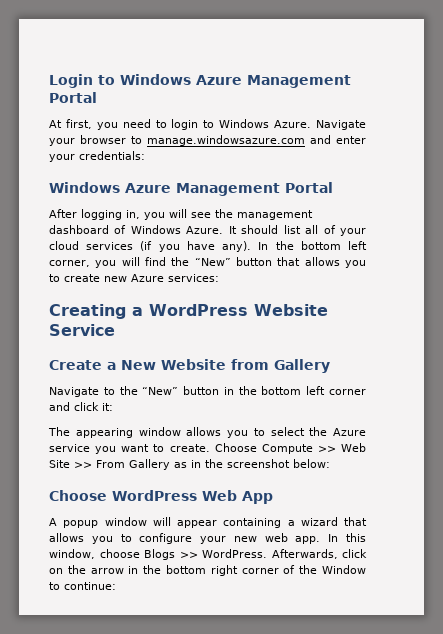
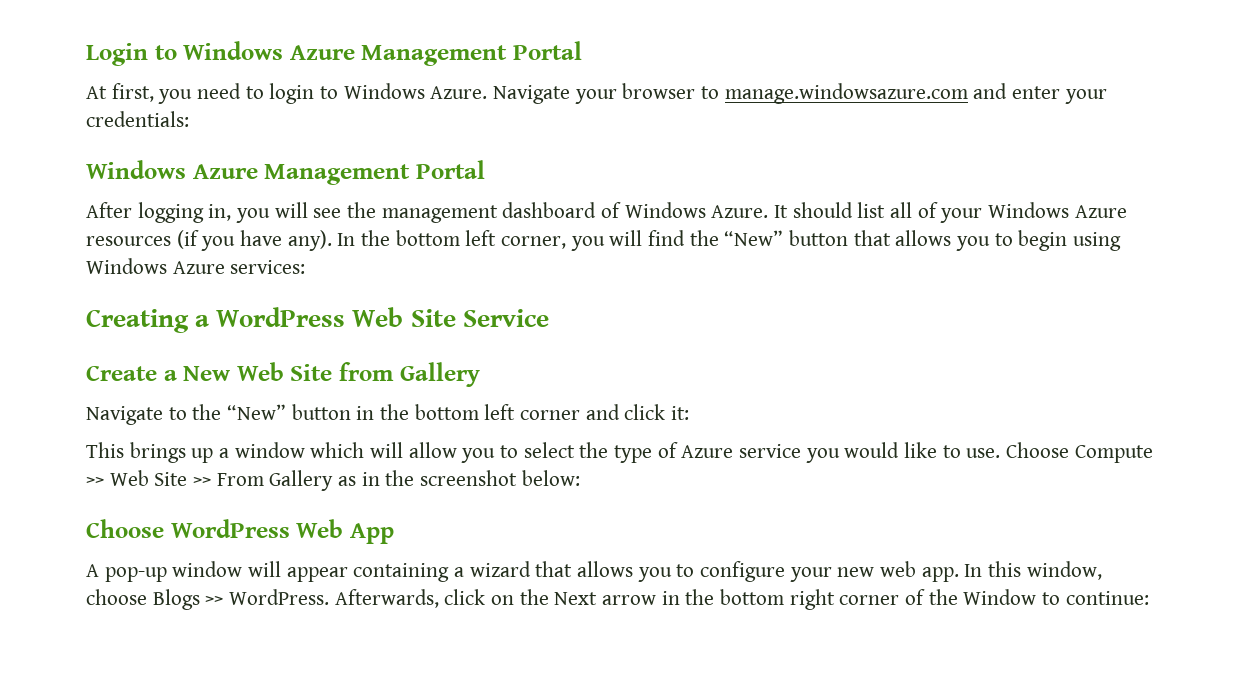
[49,241,134,250] cloud services -> [988,202,1127,218] [86,236,171,246] Windows Azure resources
[64,274,127,282] create new -> [1018,230,1122,251] [86,258,167,274] begin using Windows
[254,304,328,316] Website -> [352,307,456,327] Web Site
[161,359,226,370] Website -> [236,362,333,381] Web Site
[48,427,222,438] The appearing window allows -> [86,442,457,463] This brings up a window which will allow
(328, 431) none -> [614,442,678,463] type of
[121,444,210,452] want to create. -> [844,442,1001,458] would like to use.
[63,520,99,528] popup -> [104,567,167,582] pop-up
(86, 569) none -> [554,592,598,605] Next

